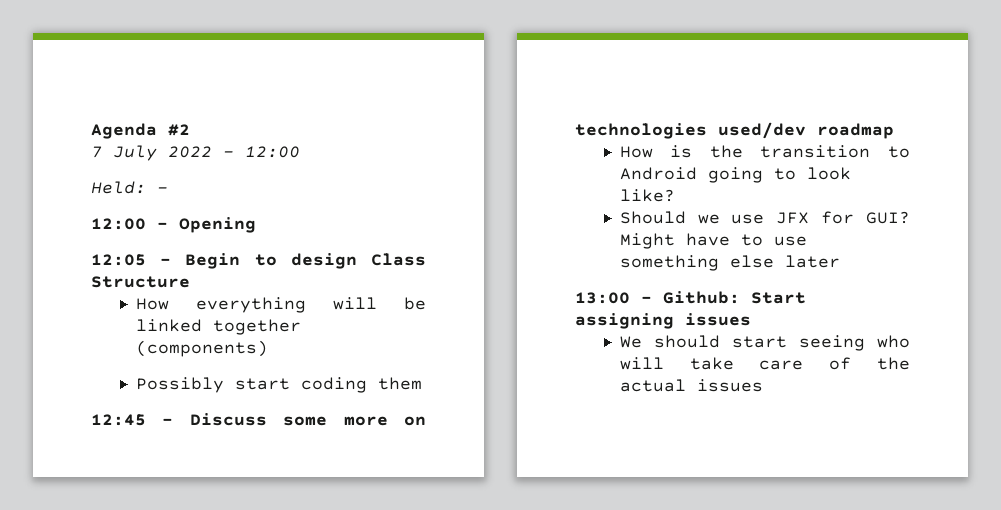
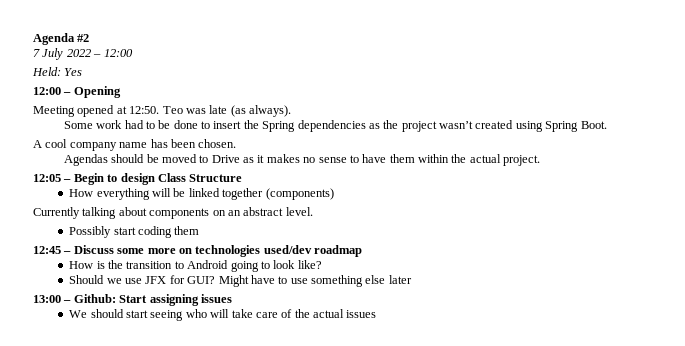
[157,187,168,193] - -> [64,68,83,76] Yes
(256, 225) none -> [33,105,291,117] [63,120,607,132] [33,139,237,151] [63,154,541,166] // Meeting opened at 12:50. Teo was late (as always). // Some work had to be done to insert the Spring dependencies as the project wasn’t created using Spring Boot. // A cool company name has been chosen. // Agendas should be moved to Drive as it makes no sense to have them within the actual project.
(268, 348) none -> [33,207,313,219] // Currently talking about components on an abstract level.

